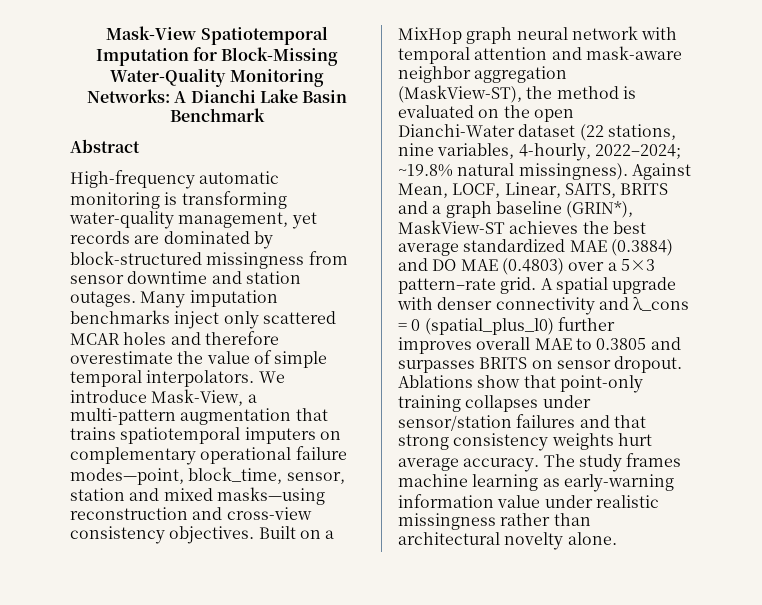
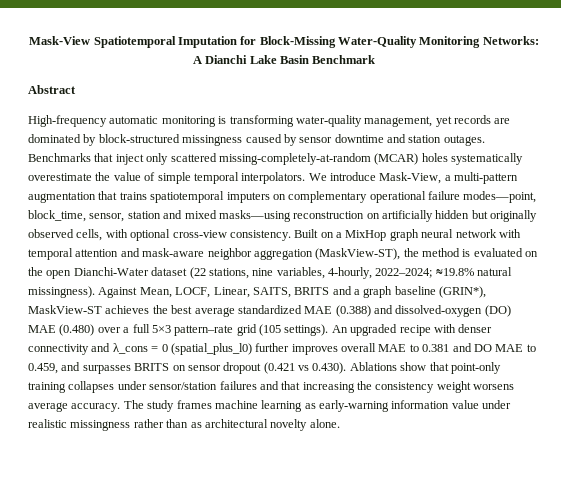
[308,251,348,265] from -> [245,134,297,146] caused by
[140,290,278,308] [70,310,336,329] [70,331,279,345] Many imputation benchmarks inject only scattered MCAR holes and therefore -> [28,153,523,165] Benchmarks that inject only scattered missing-completely-at-random (MCAR) holes systematically
[192,507,312,520] [70,526,255,544] and cross-view consistency objectives. -> [366,210,538,222] [28,229,291,241] on artificially hidden but originally observed cells, with optional cross-view consistency.
[398,164,453,177] ~19.8% -> [435,268,474,276] ≈19.8%
[610,239,673,256] [398,258,564,275] (0.3884) and DO MAE (0.4803) -> [335,305,511,317] [28,324,95,336] (0.388) and dissolved-oxygen (DO) MAE (0.480)
(617, 266) none -> [132,324,150,333] full
[500,277,677,294] grid. A spatial upgrade -> [236,324,431,336] grid (105 settings). An upgraded recipe
[596,338,647,350] 0.3805 -> [422,343,536,352] [28,363,58,374] 0.381 and DO MAE to 0.459,
[614,356,683,373] dropout. -> [223,362,347,374] dropout (0.421 vs 0.430).
[398,433,652,451] strong consistency weights hurt -> [302,381,515,393] increasing the consistency weight worsens
(591, 519) none -> [190,422,202,428] as

